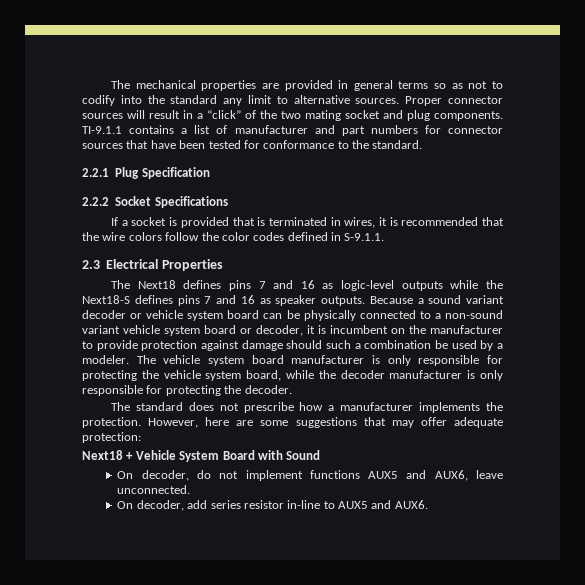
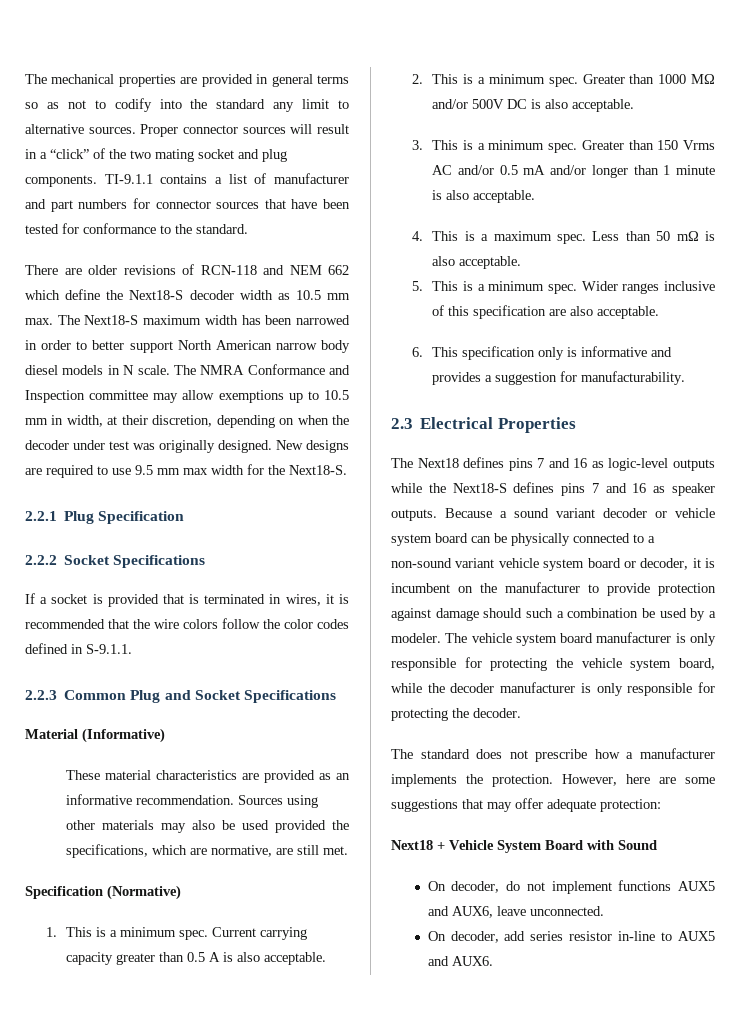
(423, 144) none -> [25,264,349,275] [25,289,350,300] [25,315,351,325] [25,340,350,353] [25,364,350,375] [25,390,350,403] [25,415,350,428] [25,440,349,453] [25,464,347,478] // There are older revisions of RCN-118 and NEM 662 which define the Next18-S decoder width as 10.5 mm max. The Next18-S maximum width has been narrowed in order to better support North American narrow body diesel models in N scale. The NMRA Conformance and Inspection committee may allow exemptions up to 10.5 mm in width, at their discretion, depending on when the decoder under test was originally designed. New designs are required to use 9.5 mm max width for the Next18-S.
(385, 237) none -> [25,690,336,703] [25,728,165,743] [66,770,350,783] [66,794,319,808] [66,820,349,833] [66,844,349,858] [25,885,181,900] [45,927,308,940] [66,952,327,965] [411,74,715,87] [432,99,635,112] [411,140,715,153] [432,165,715,178] [432,190,536,203] [411,231,715,244] [432,256,522,269] [411,281,715,294] [432,305,660,319] [411,346,673,360] [432,371,686,385] // 2.2.3 Common Plug and Socket Specifications // Material (Informative) // These material characteristics are provided as an informative recommendation. Sources using other materials may also be used provided the specifications, which are normative, are still met. // Specification (Normative) // 1. This is a minimum spec. Current carrying capacity greater than 0.5 A is also acceptable. // 2. This is a minimum spec. Greater than 1000 MΩ and/or 500V DC is also acceptable. // 3. This is a minimum spec. Greater than 150 Vrms AC and/or 0.5 mA and/or longer than 1 minute is also acceptable. // 4. This is a maximum spec. Less than 50 mΩ is also acceptable. // 5. This is a minimum spec. Wider ranges inclusive of this specification are also acceptable. // 6. This specification only is informative and provides a suggestion for manufacturability.

